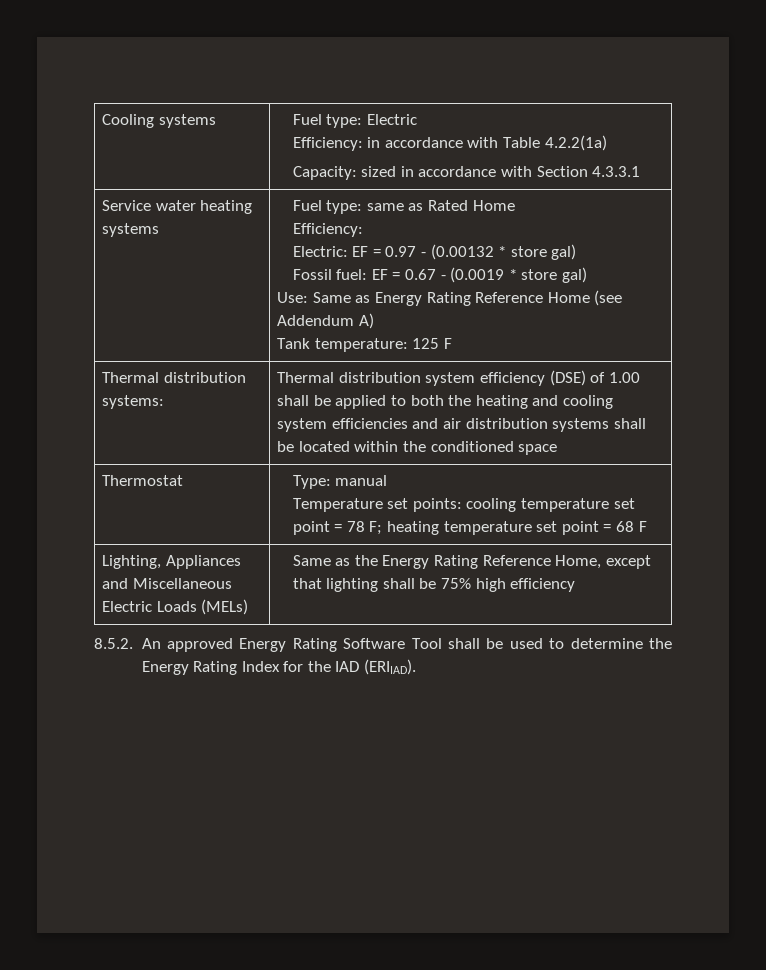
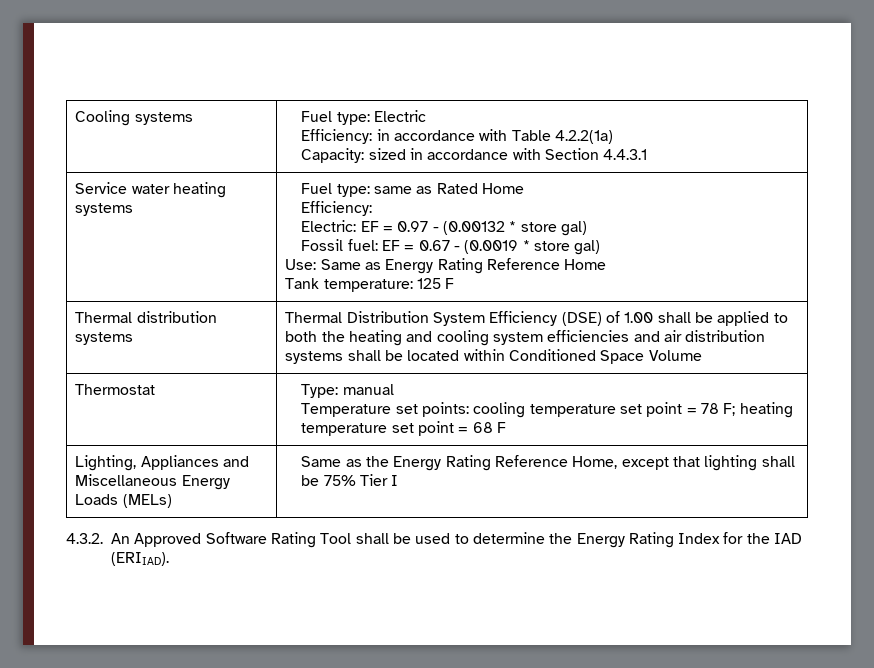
[592,166,641,177] 4.3.3.1 -> [603,149,648,160] 4.4.3.1
[594,290,623,306] [277,313,374,329] (see Addendum A) -> (607, 264) none
[102,395,165,409] [277,372,545,386] systems: | Thermal distribution system efficiency -> [75,332,134,345] [285,311,558,326] systems | Thermal Distribution System Efficiency
[402,441,558,455] the conditioned space -> [509,349,702,364] Conditioned Space Volume
[102,601,153,612] Electric -> [181,475,230,490] Energy
[475,578,576,592] [94,638,406,652] high efficiency // 8.5.2. An approved Energy Rating Software -> [359,474,399,486] [66,532,316,548] Tier I // 4.3.2. An Approved Software Rating

